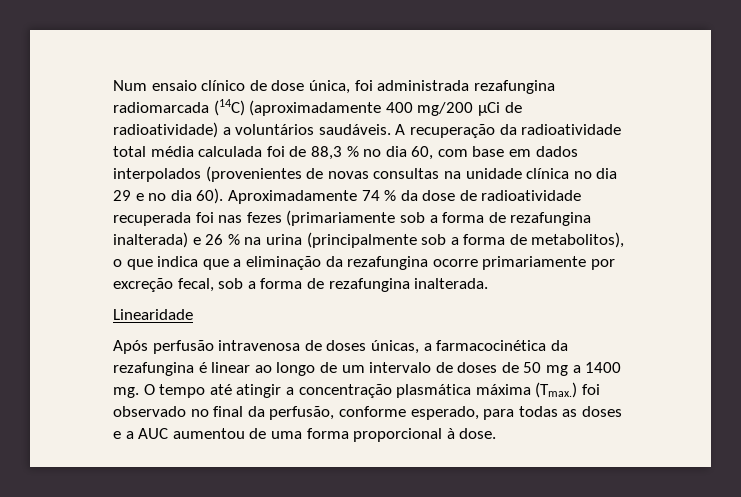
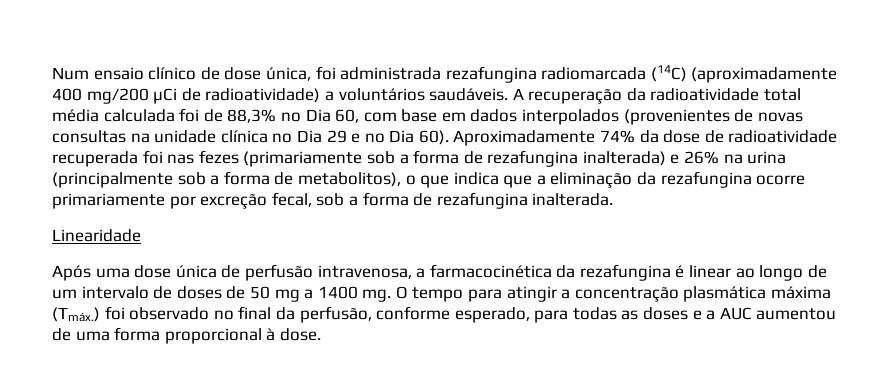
[310,146,407,160] 88,3 % no dia -> [227,109,331,123] 88,3% no Dia
[596,168,618,179] dia -> [296,130,322,143] Dia
[170,190,192,201] dia -> [389,130,415,143] Dia
[361,190,397,201] 74 % -> [600,130,636,143] 74%
[205,234,240,245] 26 % -> [684,151,720,164] 26%
[152,340,419,354] perfusão intravenosa de doses únicas, -> [95,264,412,281] uma dose única de perfusão intravenosa,
[209,384,232,395] até -> [468,289,503,302] para
[535,382,578,398] (Tmax.) -> [52,307,100,322] (Tmáx.)

